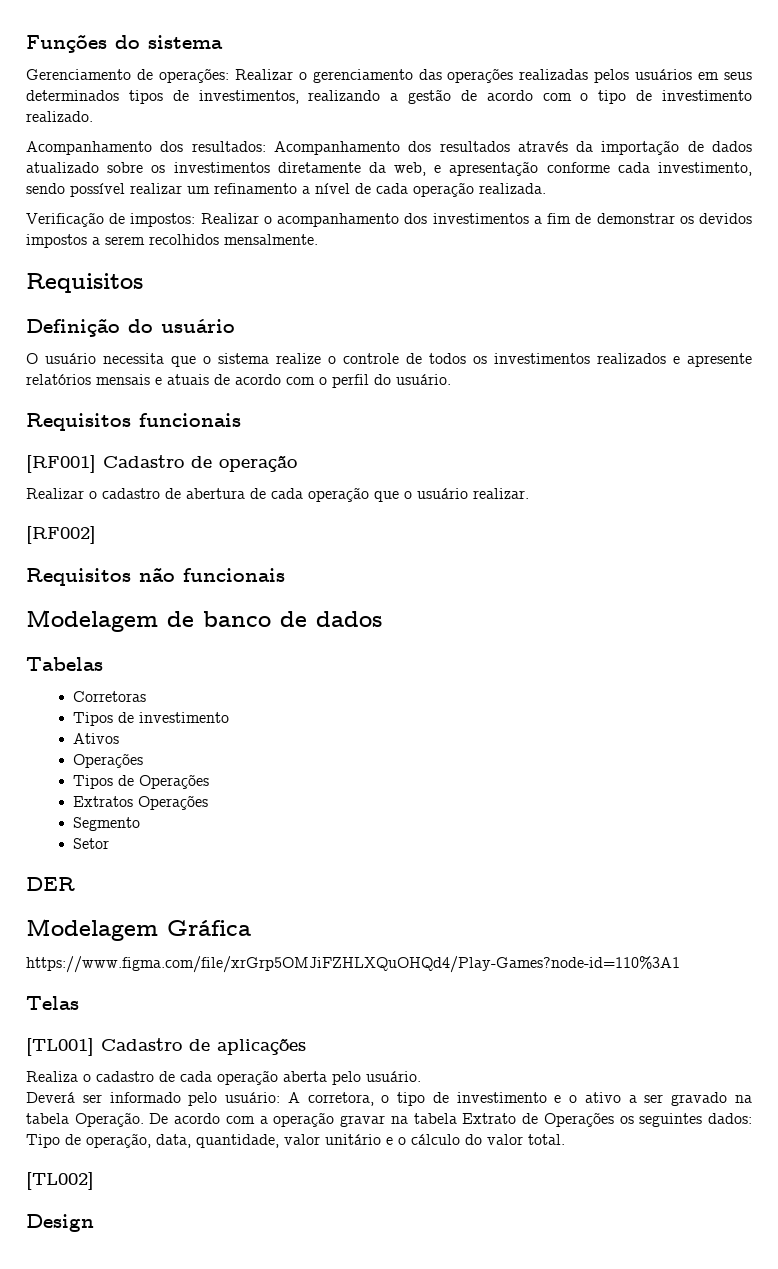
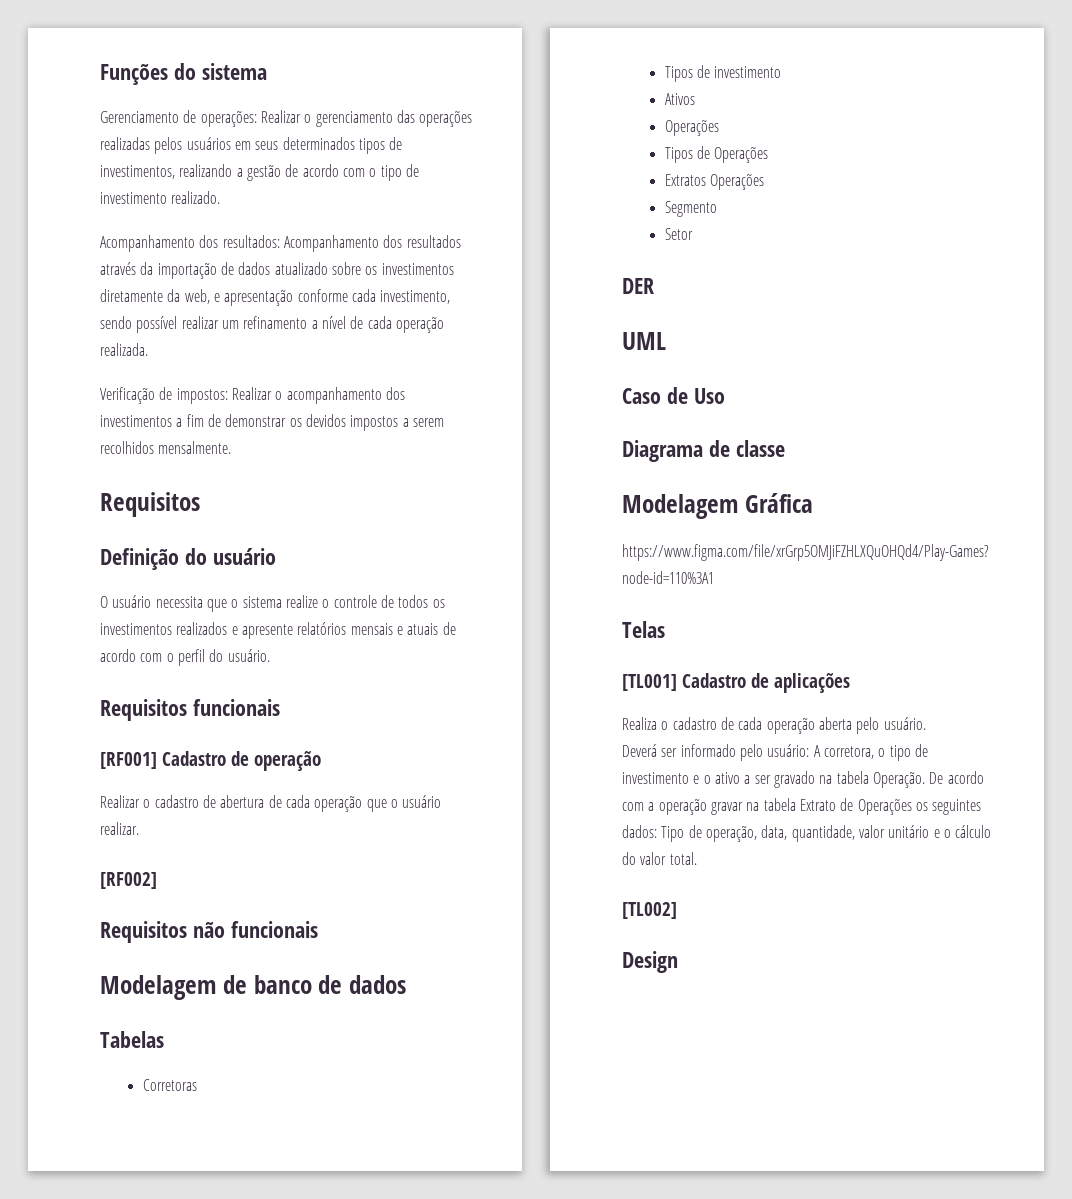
(75, 884) none -> [622,332,666,350] [622,387,725,404] [622,440,785,462] // UML // Caso de Uso // Diagrama de classe

